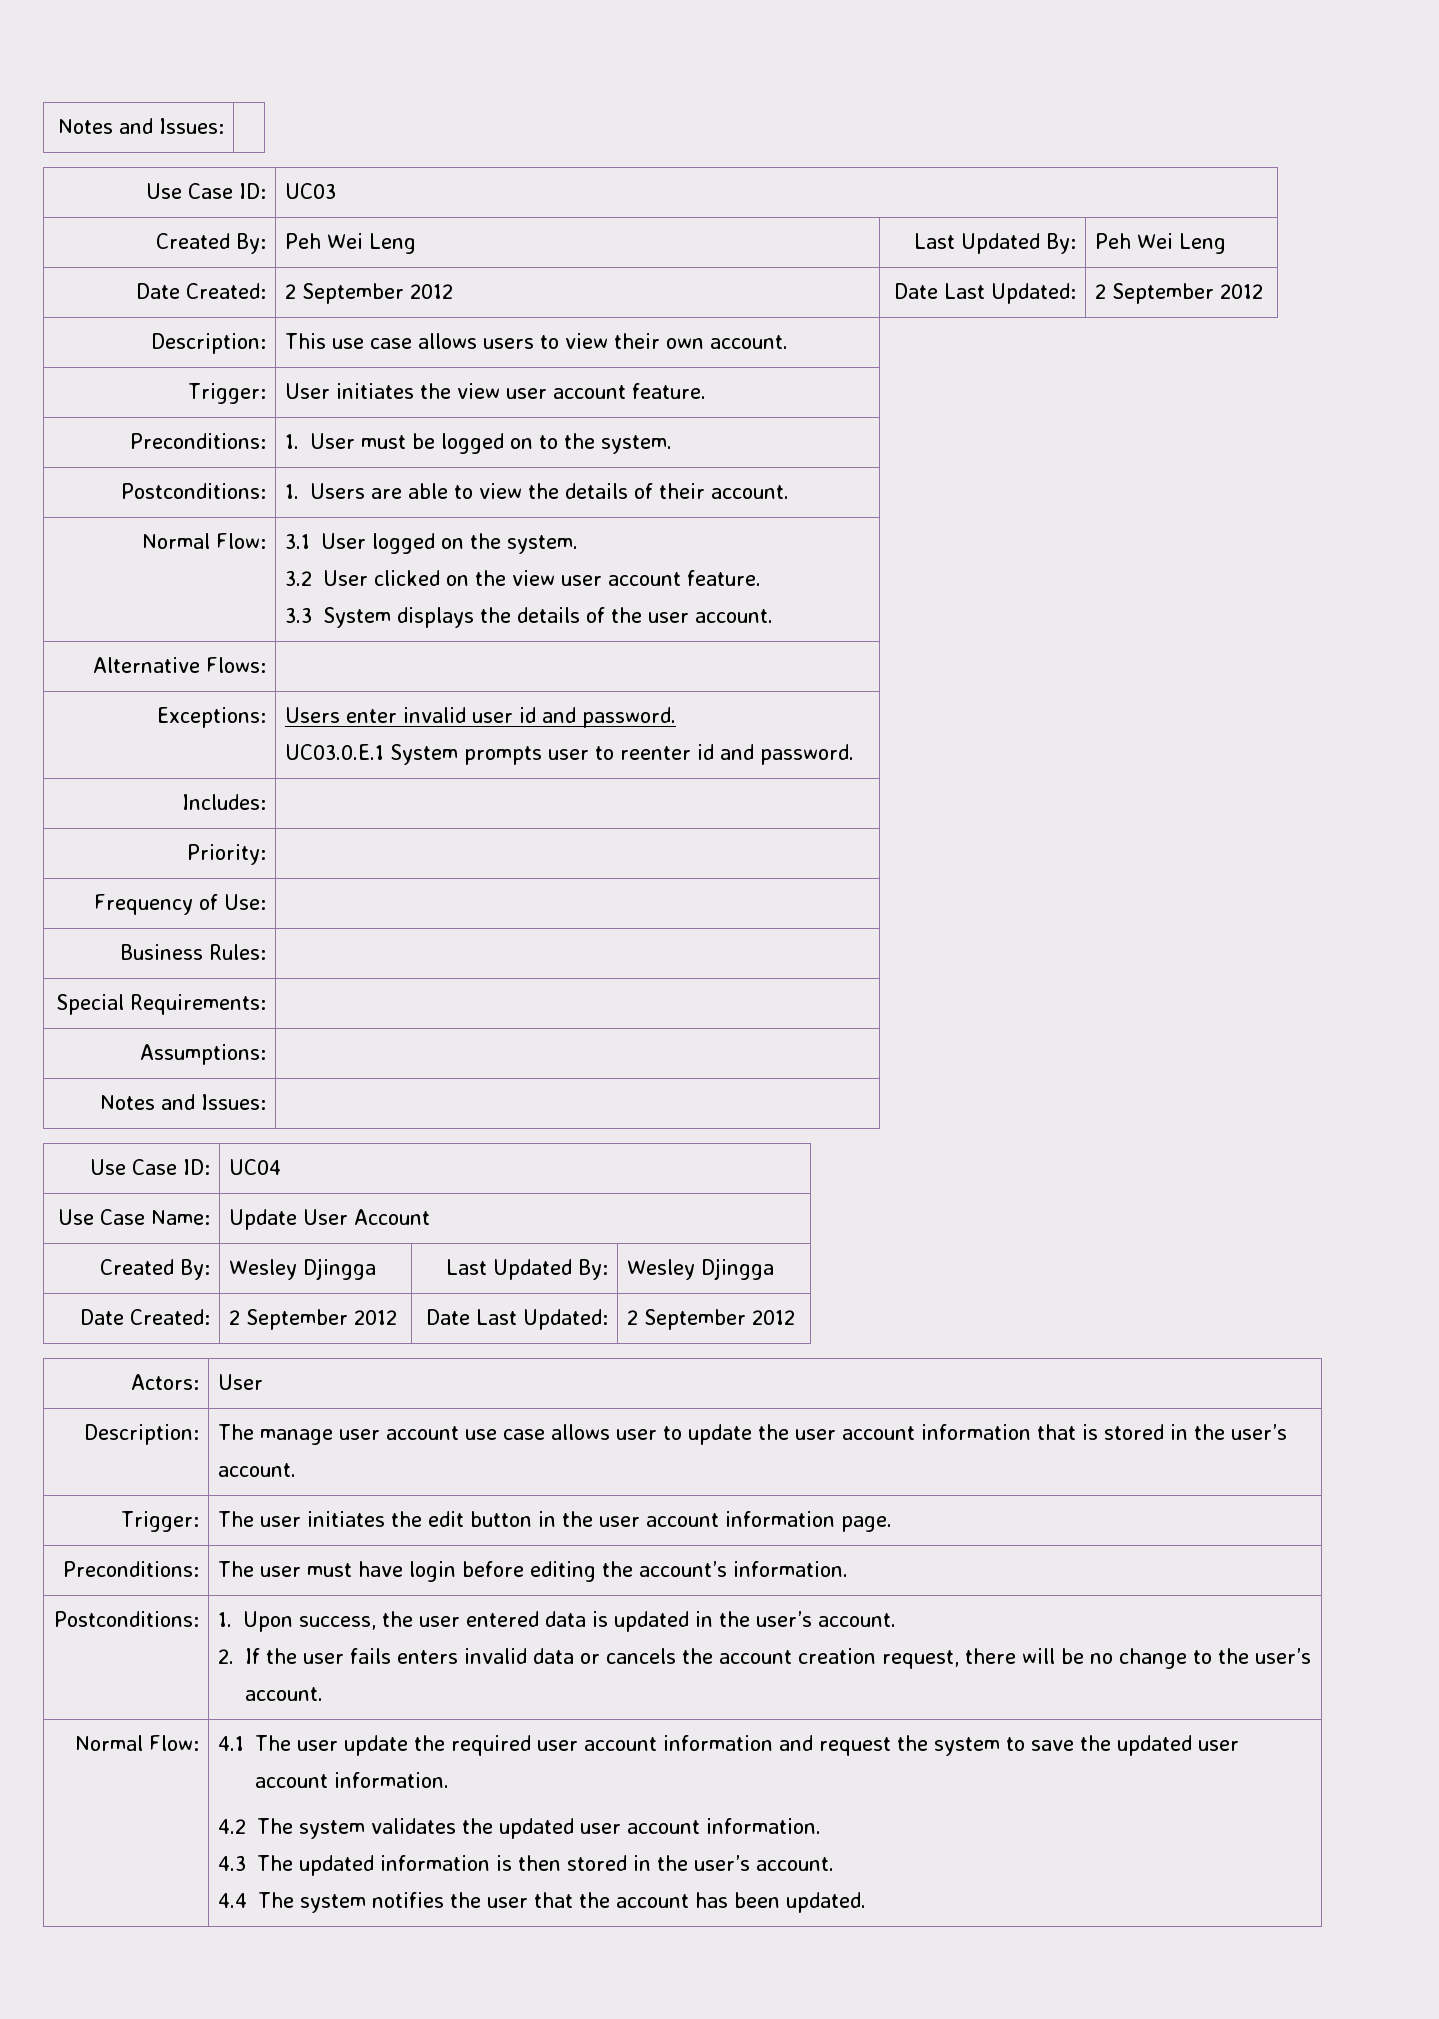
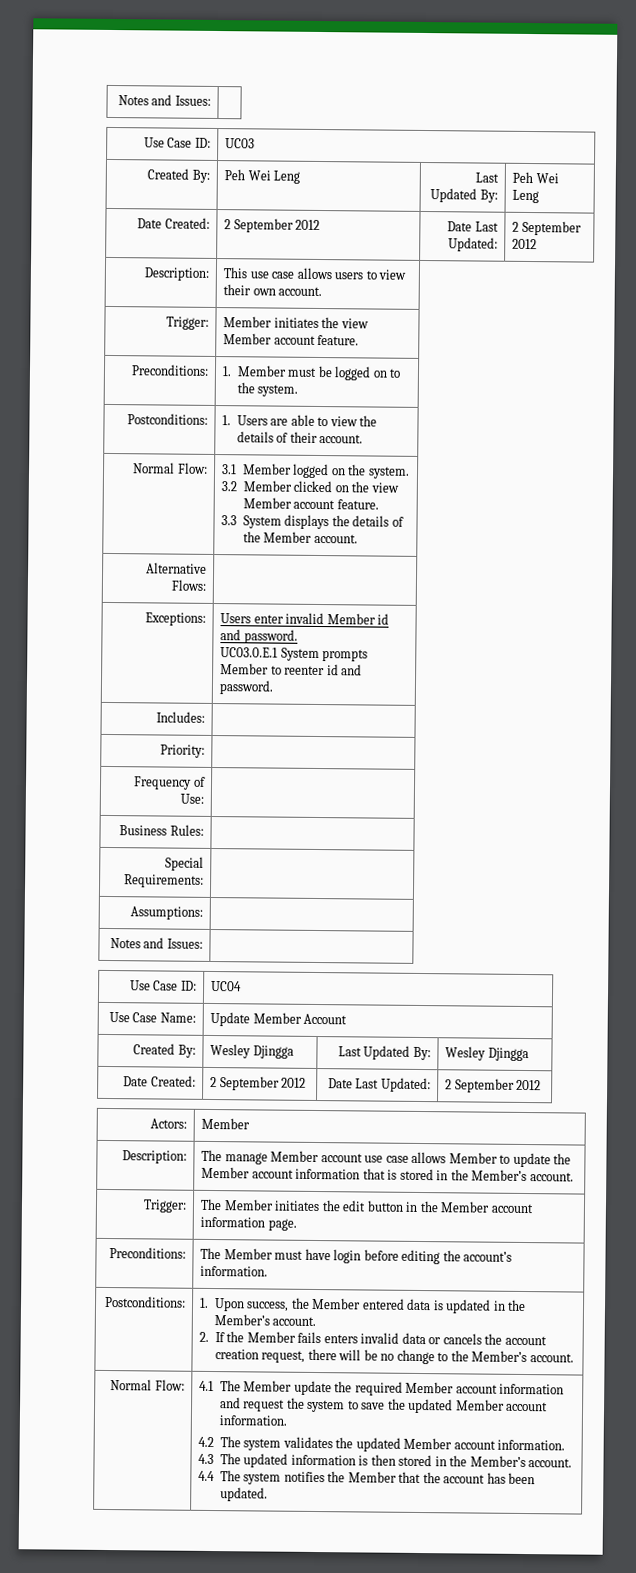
[284,383,330,399] User -> [223,316,273,328] Member
[505,388,547,399] user -> [223,333,273,345] Member
[309,433,355,449] User -> [236,365,287,377] Member
[320,533,366,549] User -> [241,463,292,475] Member
[322,570,368,586] User -> [242,480,292,492] Member
[560,575,602,586] user -> [242,497,292,509] Member
[647,612,689,623] user -> [263,531,313,543] Member
[471,712,513,723] user -> [326,613,376,625] Member
[547,749,589,760] user -> [220,663,270,675] Member
[302,1209,348,1225] User -> [252,1012,302,1024] Member
[217,1374,263,1390] User -> [201,1117,251,1130] Member
[338,1429,380,1440] user -> [270,1150,320,1163] Member
[615,1429,657,1440] user -> [448,1152,498,1164] Member
[794,1429,836,1440] user -> [201,1166,251,1179] Member
[1230,1424,1287,1440] user’s -> [471,1169,528,1182] Member’s
[259,1516,301,1527] user -> [223,1199,274,1211] Member
[598,1516,640,1527] user -> [440,1201,491,1213] Member
[259,1566,301,1577] user -> [223,1248,273,1260] Member
[418,1616,460,1627] user -> [311,1297,362,1310] Member
[755,1611,812,1627] user’s -> [213,1314,270,1326] Member’s
[302,1653,344,1664] user -> [246,1331,296,1343] Member
[1254,1648,1311,1664] user’s -> [471,1350,528,1363] Member’s
[296,1740,338,1751] user -> [243,1380,293,1392] Member
[536,1740,578,1751] user -> [405,1381,455,1394] Member
[1197,1740,1239,1751] user -> [455,1399,505,1411] Member
[579,1823,621,1834] user -> [403,1437,453,1450] Member
[693,1855,750,1871] user’s -> [469,1455,526,1468] Member’s
[486,1897,528,1908] user -> [347,1471,397,1483] Member

